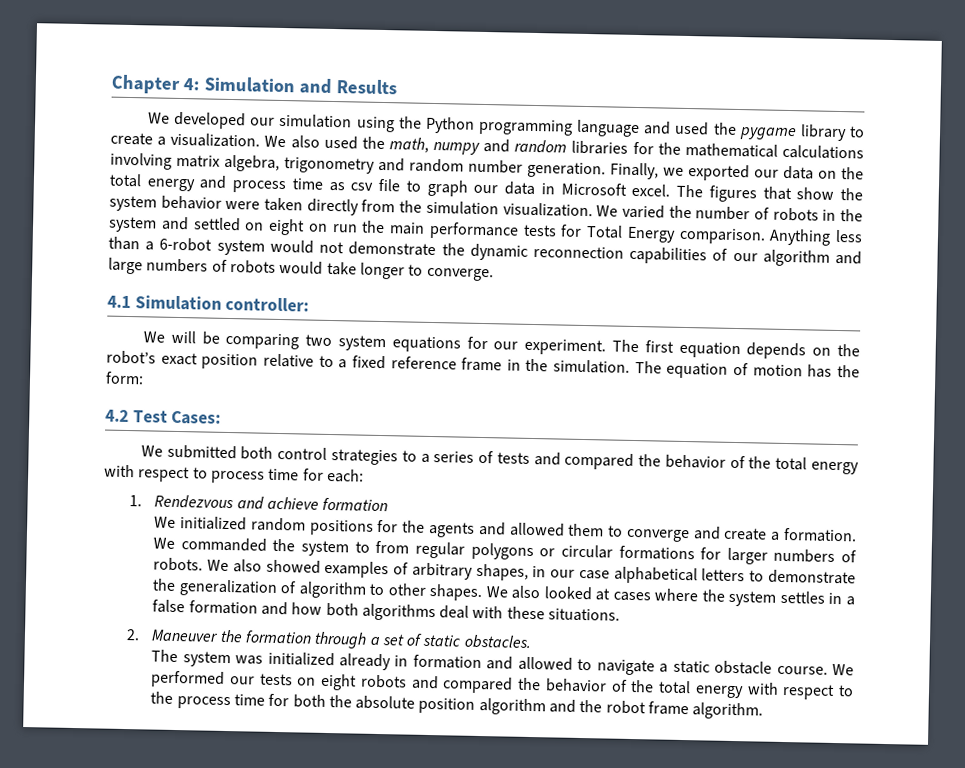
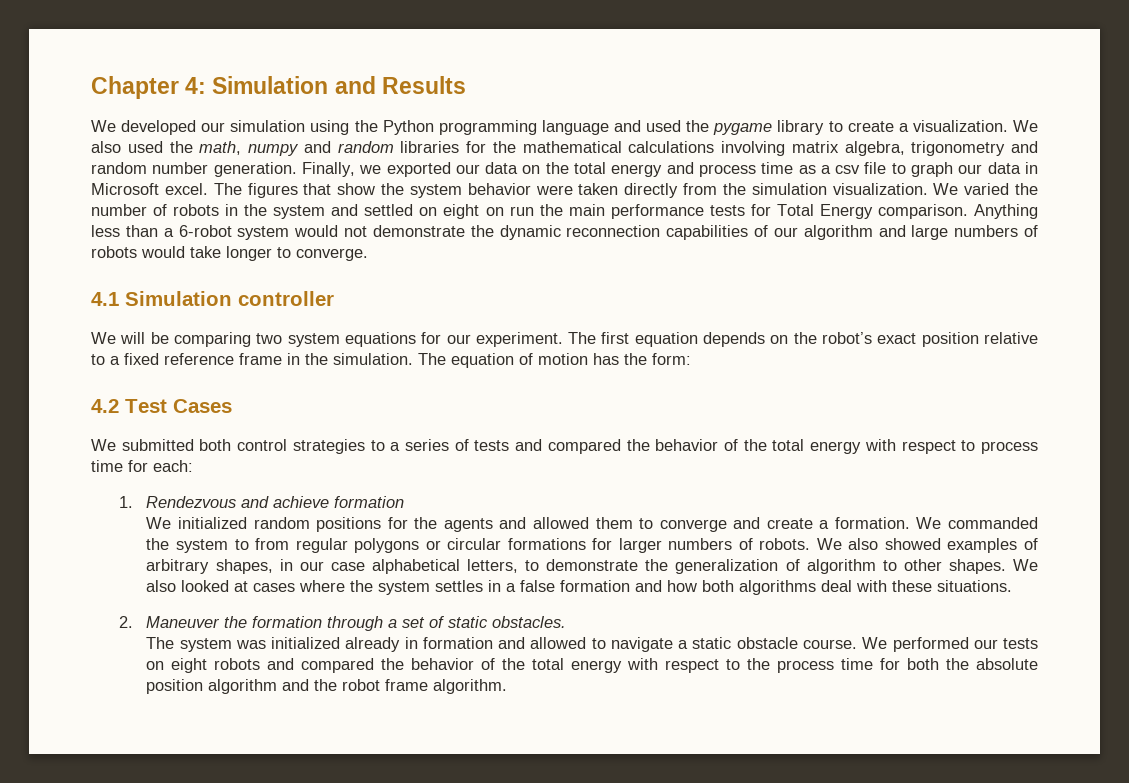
(345, 186) none -> [820,165,831,174] a
[225,296,310,312] controller: -> [238,291,334,306] controller
[171,410,222,425] Cases: -> [173,399,232,413] Cases
[701,568,746,582] letters -> [467,559,519,573] letters,

